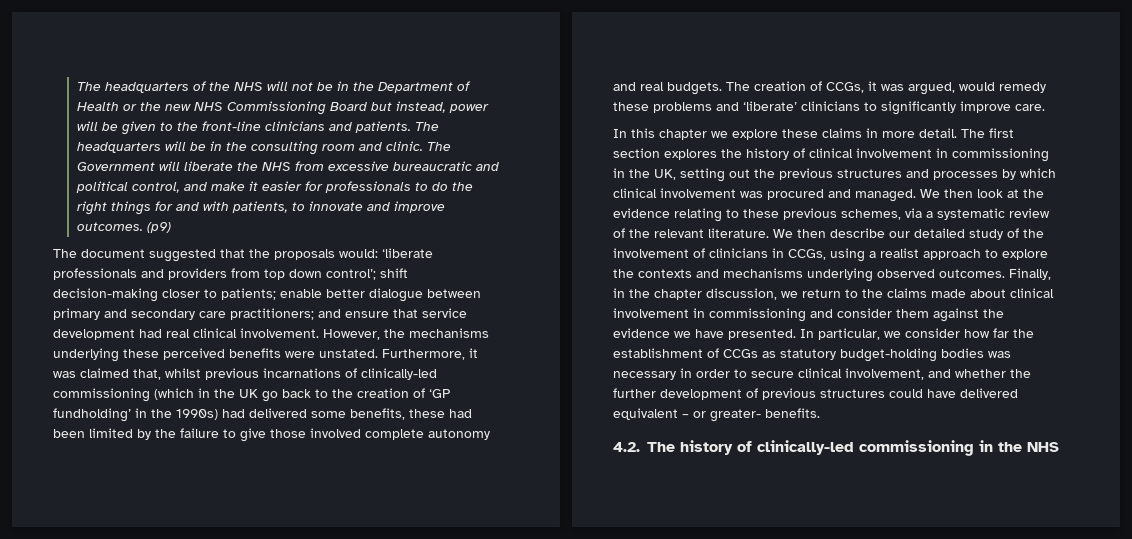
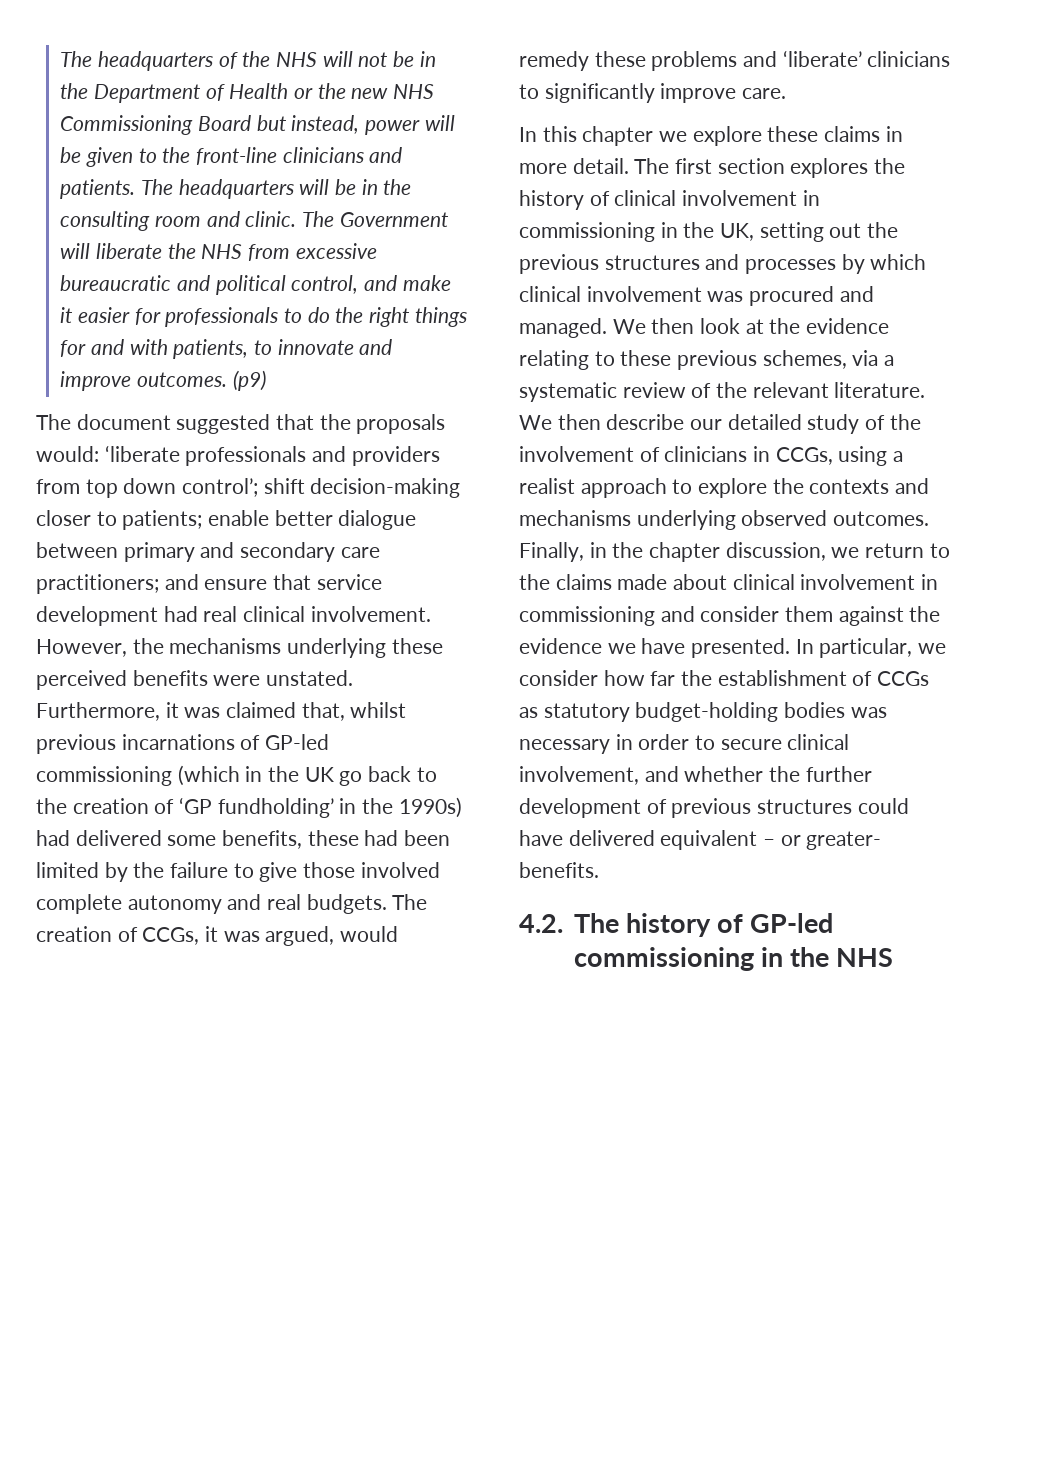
[361,368,437,380] clinically-led -> [265,734,330,750] GP-led
[757,440,854,455] clinically-led -> [749,913,833,933] GP-led

